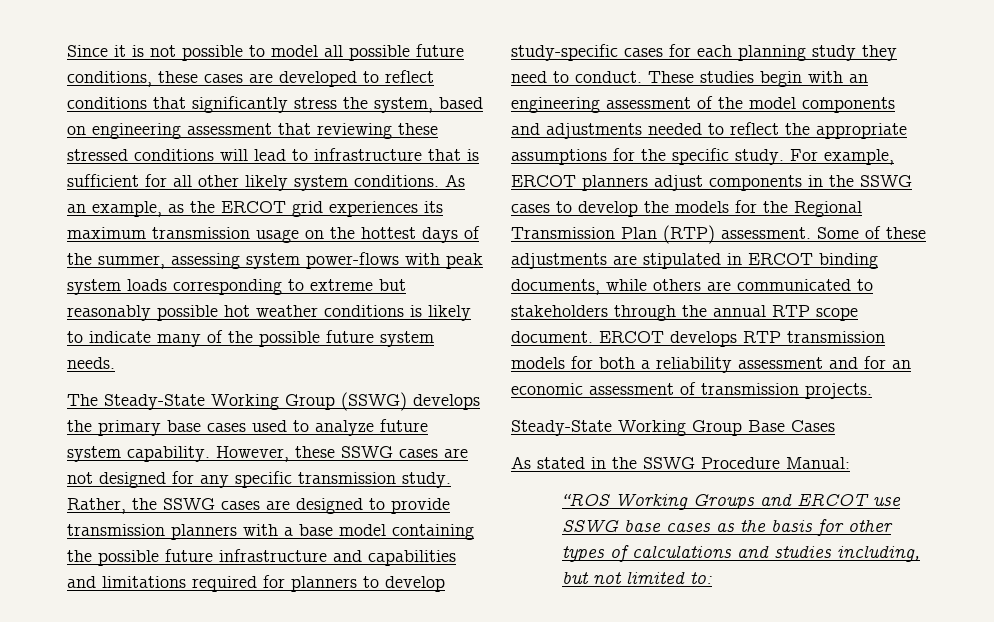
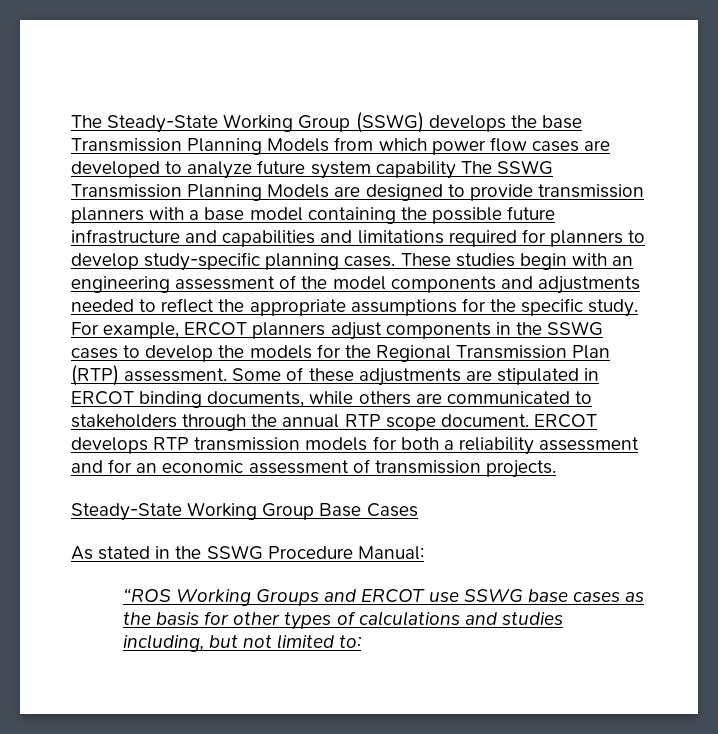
[67,44,464,61] [67,70,434,87] [67,96,483,113] [67,123,438,139] [67,148,479,161] [67,174,465,191] [67,201,443,217] [67,226,480,243] [67,252,483,269] [67,279,406,295] [67,305,471,321] [67,330,434,347] [67,357,115,369] Since it is not possible to model all possible future conditions, these cases are developed to reflect conditions that significantly stress the system, based on engineering assessment that reviewing these stressed conditions will lead to infrastructure that is sufficient for all other likely system conditions. As an example, as the ERCOT grid experiences its maximum transmission usage on the hottest days of the summer, assessing system power-flows with peak system loads corresponding to extreme but reasonably possible hot weather conditions is likely to indicate many of the possible future system needs. // -> (71, 121) none
[98,419,428,436] [67,446,468,462] [67,471,451,488] [67,498,260,514] primary base cases used to analyze future system capability. However, these SSWG cases are not designed for any specific transmission study. Rather, the SSWG cases -> [541,115,582,129] [71,137,611,155] [71,160,553,179] [71,184,330,201] base Transmission Planning Models from which power flow cases are developed to analyze future system capability The SSWG Transmission Planning Models
[624,44,897,61] [511,71,642,83] cases for each planning study they need to conduct. -> [265,253,396,270] planning cases.

